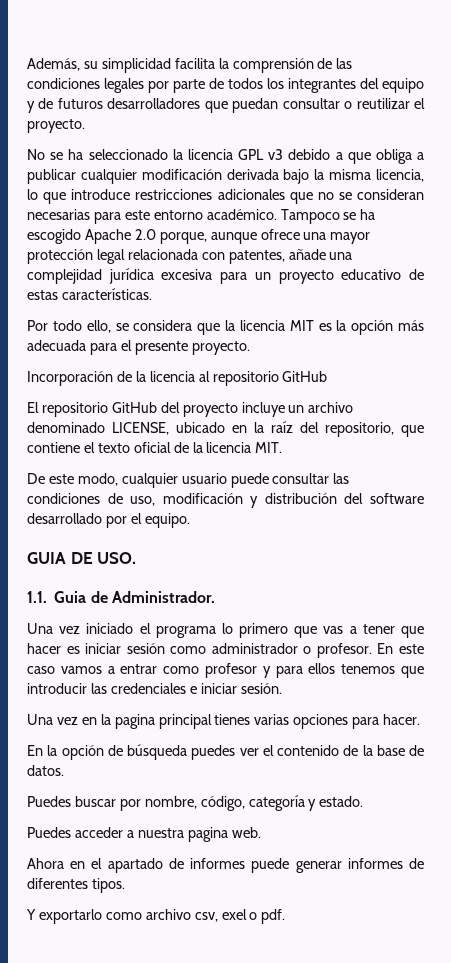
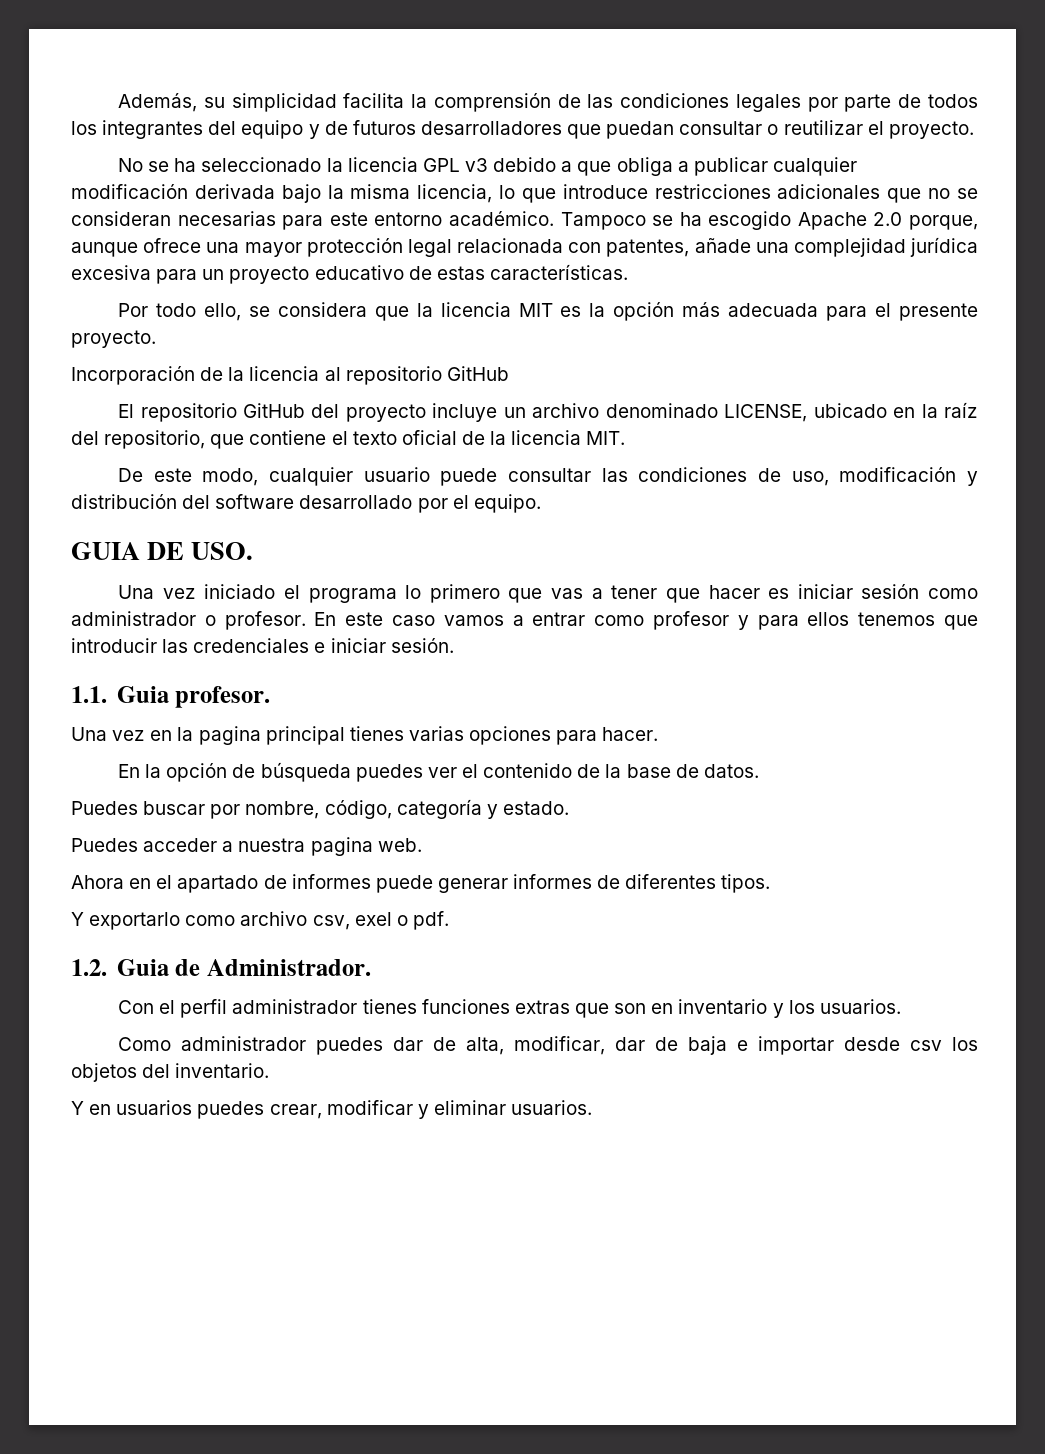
[27,591,215,603] // 1.1. Guia de Administrador. -> (254, 551) none
(282, 688) none -> [71,686,271,708] // 1.1. Guia profesor.
(286, 916) none -> [71,959,371,976] [118,999,901,1018] [118,1036,978,1055] [71,1063,270,1082] [71,1100,593,1119] // 1.2. Guia de Administrador. // Con el perfil administrador tienes funciones extras que son en inventario y los usuarios. // Como administrador puedes dar de alta, modificar, dar de baja e importar desde csv los objetos del inventario. // Y en usuarios puedes crear, modificar y eliminar usuarios.

